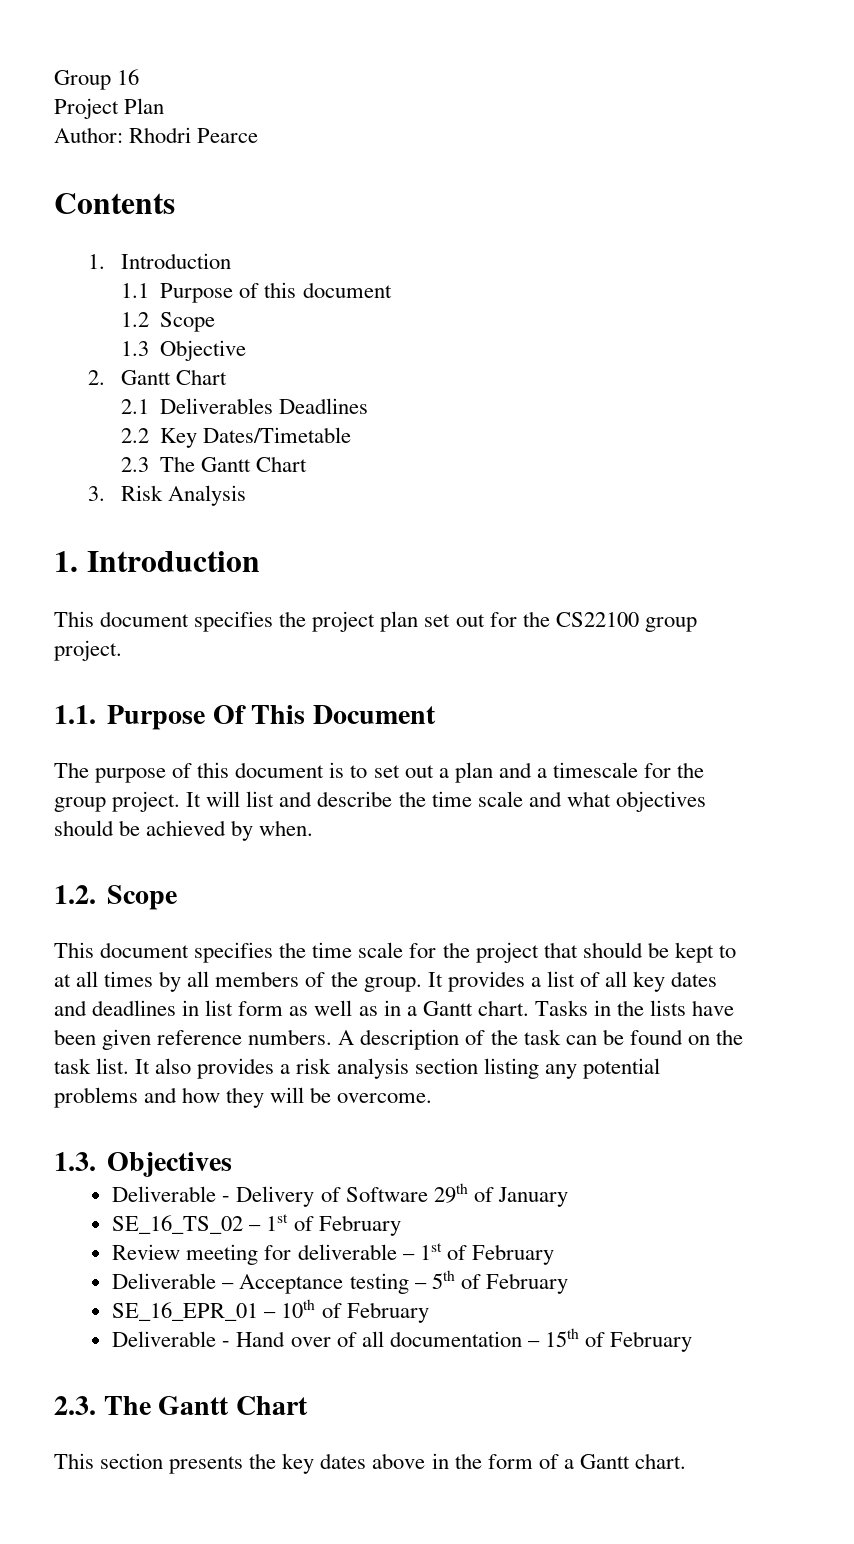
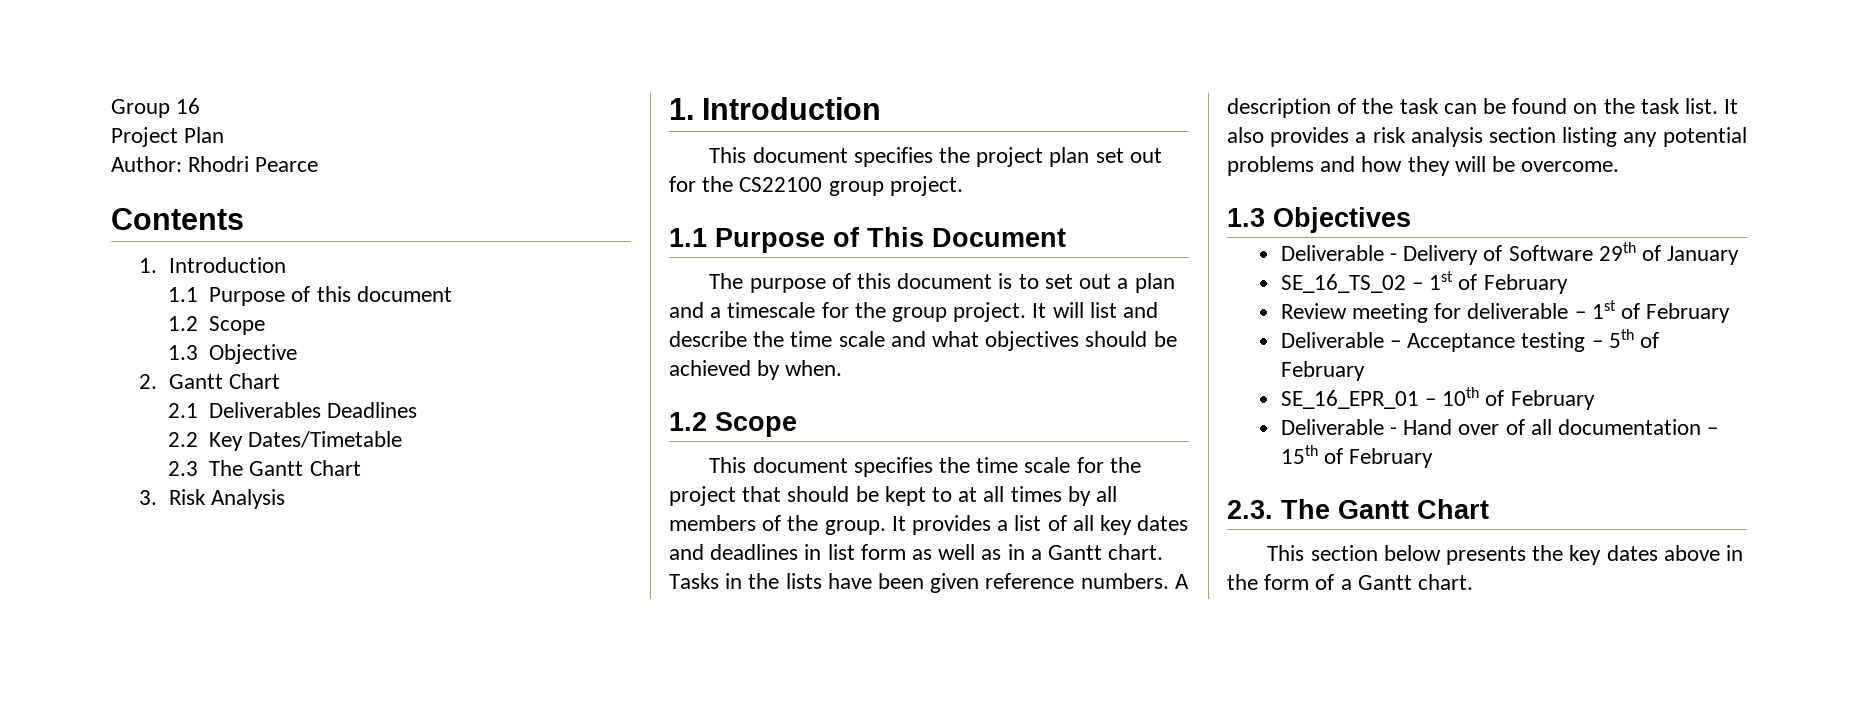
[54,705,246,730] 1.1. Purpose Of -> [669,227,860,253] 1.1 Purpose of
[54,885,96,904] 1.2. -> [669,412,707,431] 1.2
[54,1152,96,1171] 1.3. -> [1227,208,1265,227] 1.3
(164, 1461) none -> [1383,545,1441,561] below

